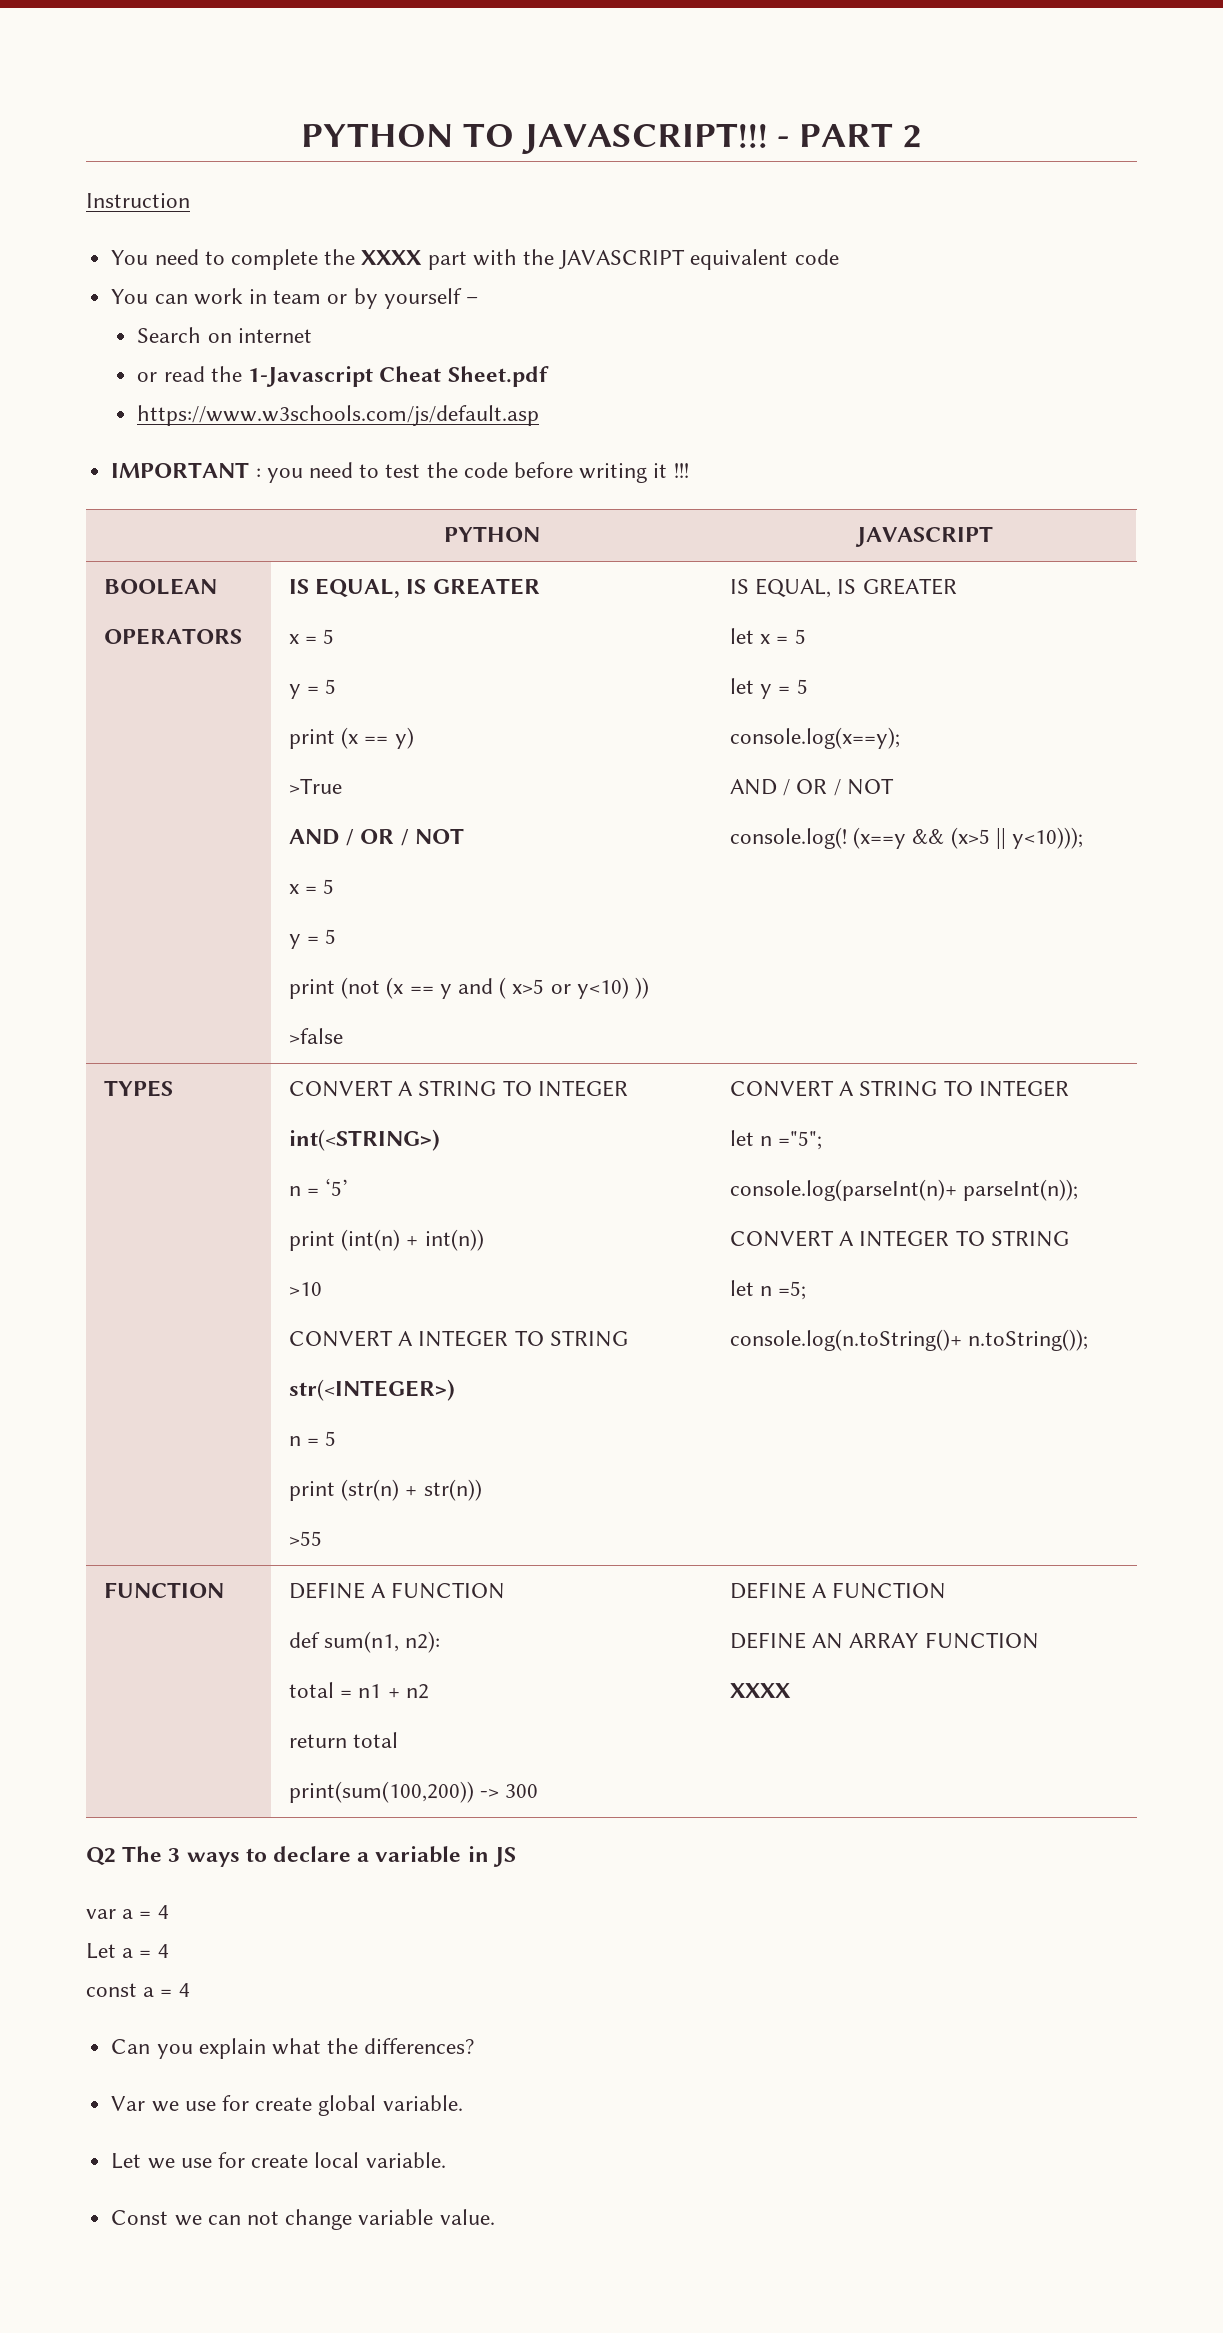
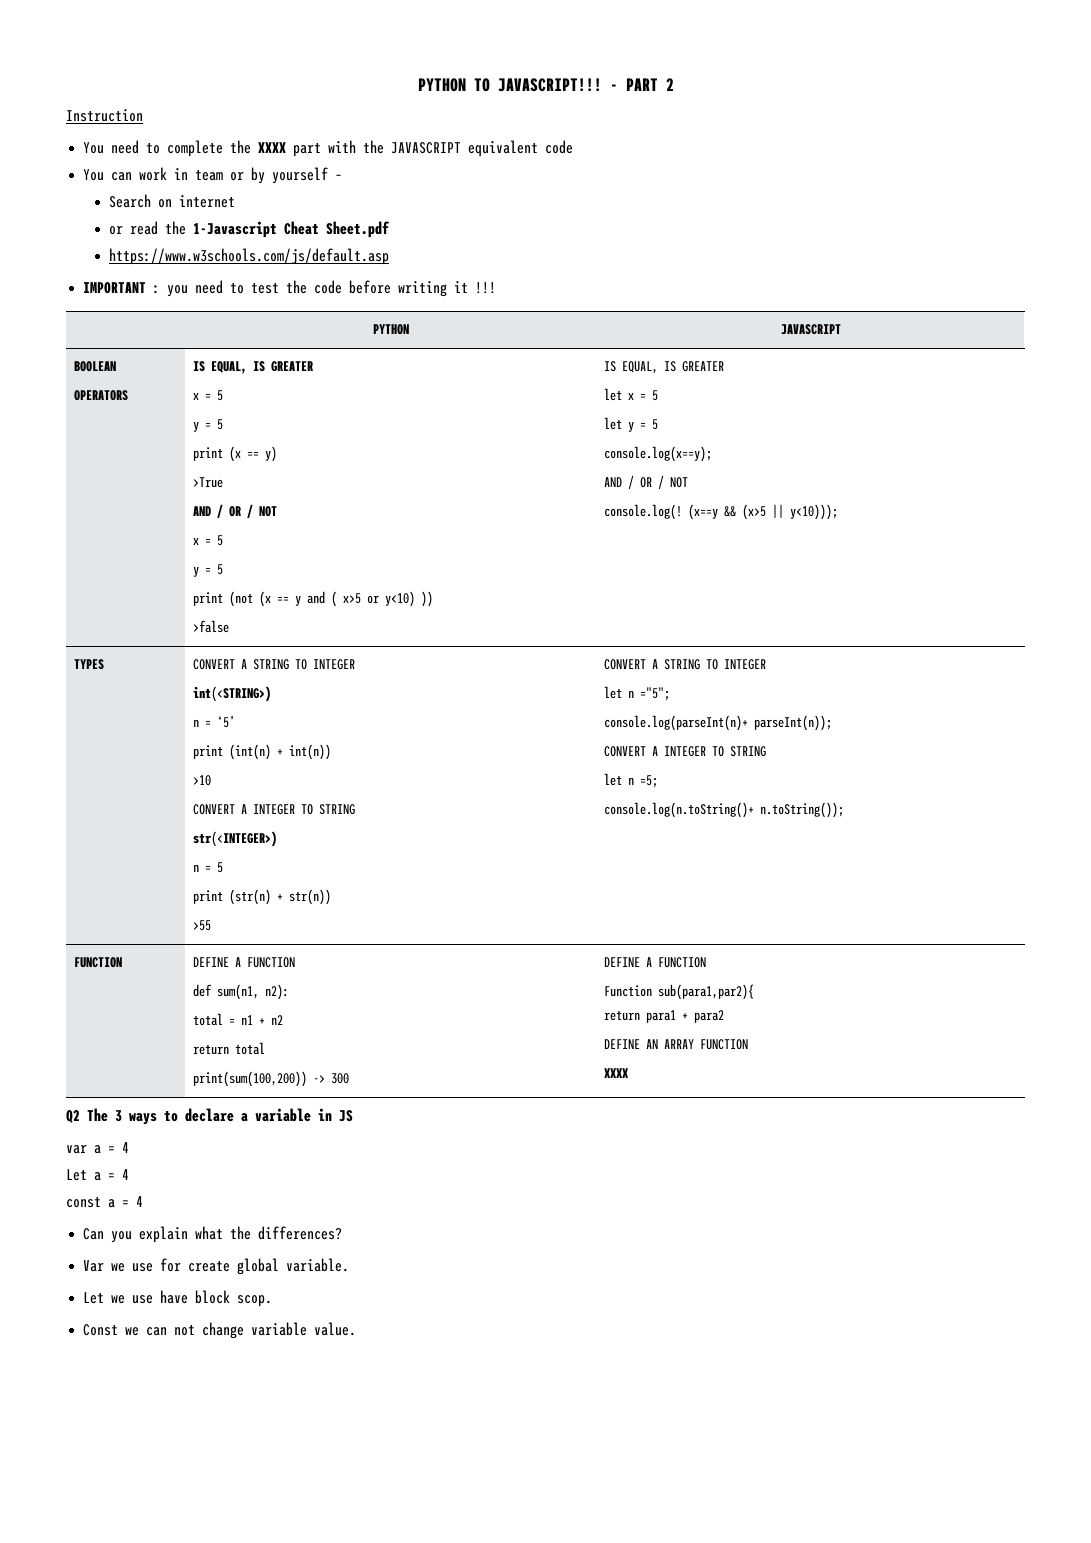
(947, 1590) none -> [604,984,755,1000] [604,1010,725,1023] // Function sub(para1,par2){ // return para1 + para2
[217,2152,446,2168] for create local variable. -> [160,1290,273,1307] have block scop.

